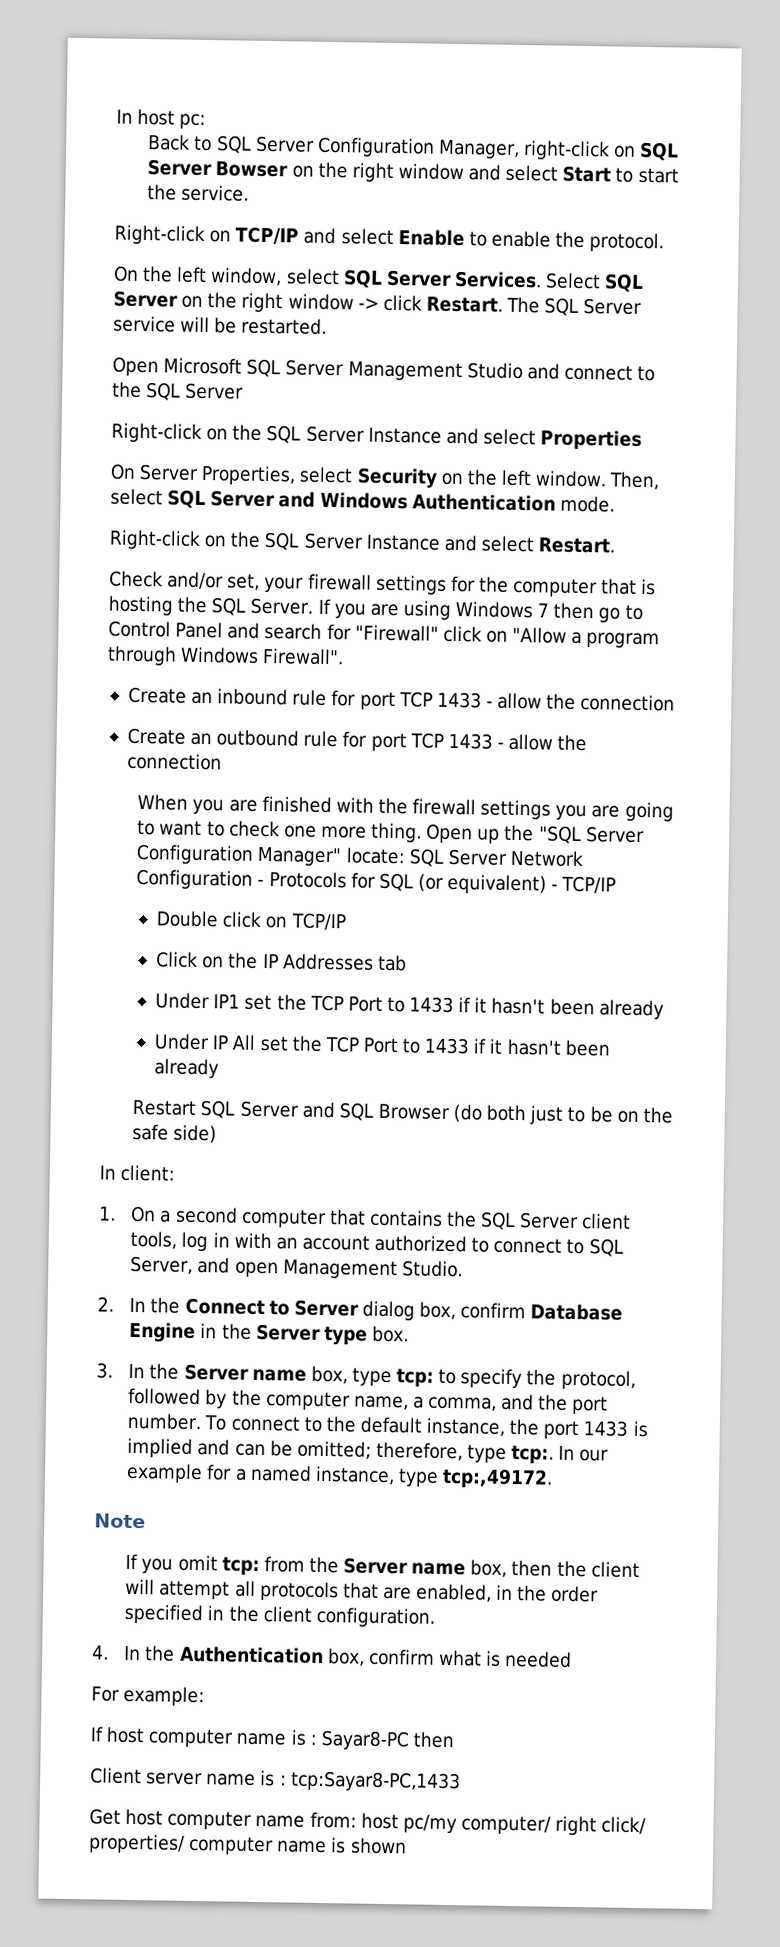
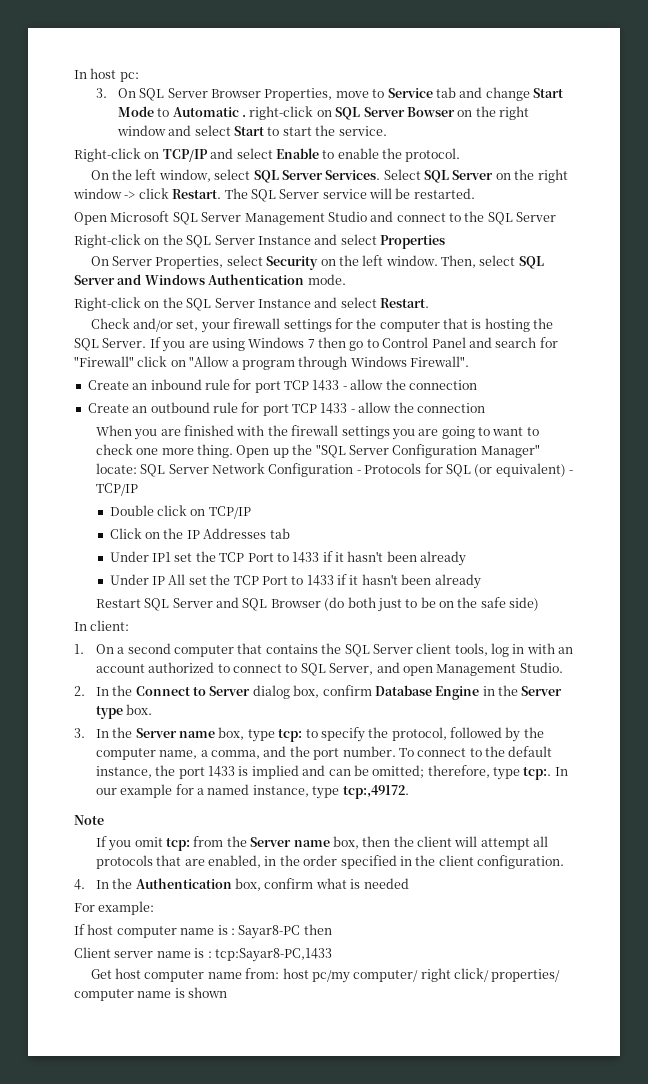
[148,134,520,159] Back to SQL Server Configuration Manager, -> [95,87,564,101] [117,106,247,117] 3. On SQL Server Browser Properties, move to Service tab and change Start Mode to Automatic .

